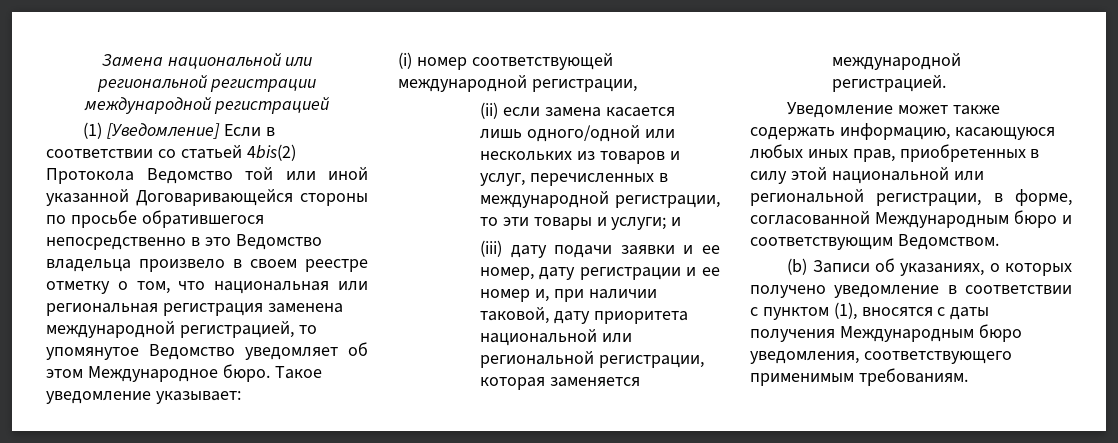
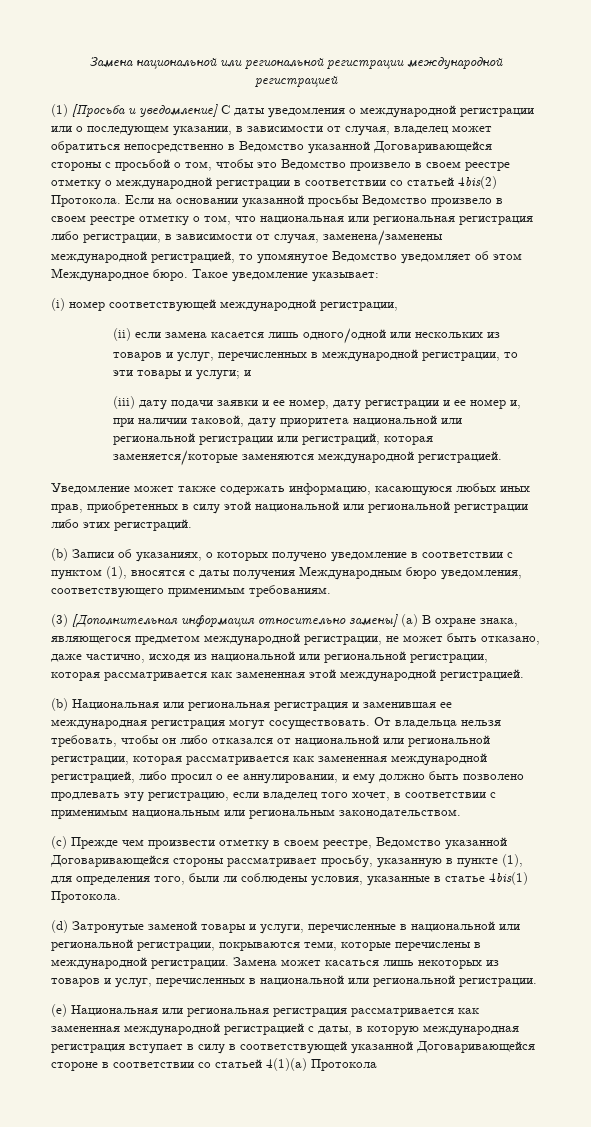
[107,123,262,139] [Уведомление] Если -> [72,104,534,118] [51,125,492,136] [51,141,492,154] [51,159,510,171] [51,177,290,190] [Просьба и уведомление] С даты уведомления о международной регистрации или о последующем указании, в зависимости от случая, владелец может обратиться непосредственно в Ведомство указанной Договаривающейся стороны с просьбой о том, чтобы это Ведомство произвело в своем реестре отметку о международной регистрации
[46,167,368,184] [46,189,368,206] [46,210,264,228] [46,234,322,250] [46,259,131,272] Протокола Ведомство той или иной указанной Договаривающейся стороны по просьбе обратившегося непосредственно в это Ведомство владельца -> [51,195,427,208] Протокола. Если на основании указанной просьбы Ведомство
[267,303,343,313] заменена -> [51,230,443,246] либо регистрации, в зависимости от случая, заменена/заменены
[598,355,704,368] [479,377,640,390] регистрации, которая заменяется -> [198,433,433,445] [112,450,314,466] регистрации или регистраций, которая заменяется/которые заменяются
[876,189,1072,206] [750,210,1072,228] [750,234,999,250] регистрации, в форме, согласованной Международным бюро и соответствующим Ведомством. -> [454,504,528,513] [51,519,192,531] регистрации либо этих регистраций.
(968, 377) none -> [51,614,518,628] [51,633,540,646] [51,651,488,663] [51,669,524,682] [51,698,452,711] [51,717,501,730] [51,735,490,747] [51,753,487,766] [51,771,524,784] [51,792,496,802] [51,809,461,819] [51,836,507,850] [50,854,523,868] [51,872,528,886] [51,891,121,903] [51,920,520,934] [51,939,481,951] [51,957,499,970] [51,975,537,988] [51,1004,479,1017] [51,1023,519,1036] [51,1041,535,1054] [51,1058,377,1071] // (3) [Дополнительная информация относительно замены] (а) В охране знака, являющегося предметом международной регистрации, не может быть отказано, даже частично, исходя из национальной или региональной регистрации, которая рассматривается как замененная этой международной регистрацией. // (b) Национальная или региональная регистрация и заменившая ее международная регистрация могут сосуществовать. От владельца нельзя требовать, чтобы он либо отказался от национальной или региональной регистрации, которая рассматривается как замененная международной регистрацией, либо просил о ее аннулировании, и ему должно быть позволено продлевать эту регистрацию, если владелец того хочет, в соответствии с применимым национальным или региональным законодательством. // (c) Прежде чем произвести отметку в своем реестре, Ведомство указанной Договаривающейся стороны рассматривает просьбу, указанную в пункте (1), для определения того, были ли соблюдены условия, указанные в статье 4bis(1) Протокола. // (d) Затронутые заменой товары и услуги, перечисленные в национальной или региональной регистрации, покрываются теми, которые перечислены в международной регистрации. Замена может касаться лишь некоторых из товаров и услуг, перечисленных в национальной или региональной регистрации. // (e) Национальная или региональная регистрация рассматривается как замененная международной регистрацией с даты, в которую международная регистрация вступает в силу в соответствующей указанной Договаривающейся стороне в соответствии со статьей 4(1)(a) Протокола

